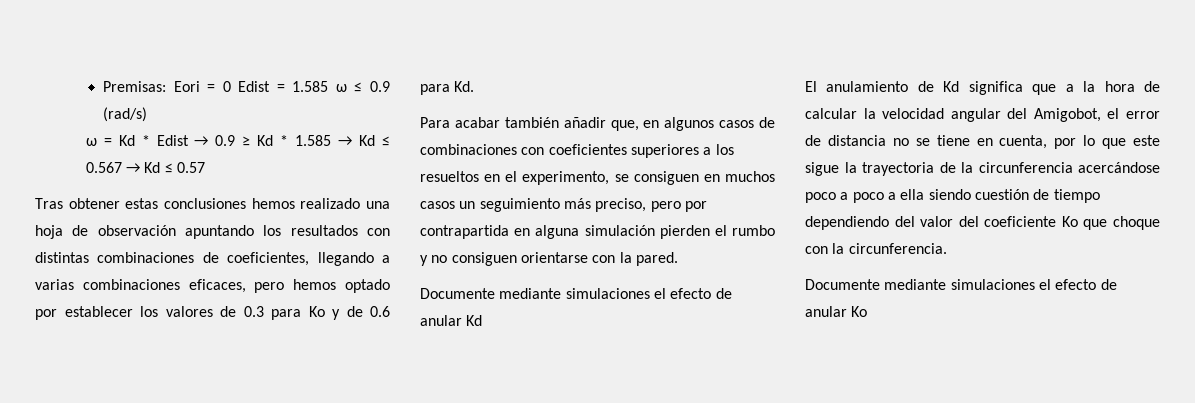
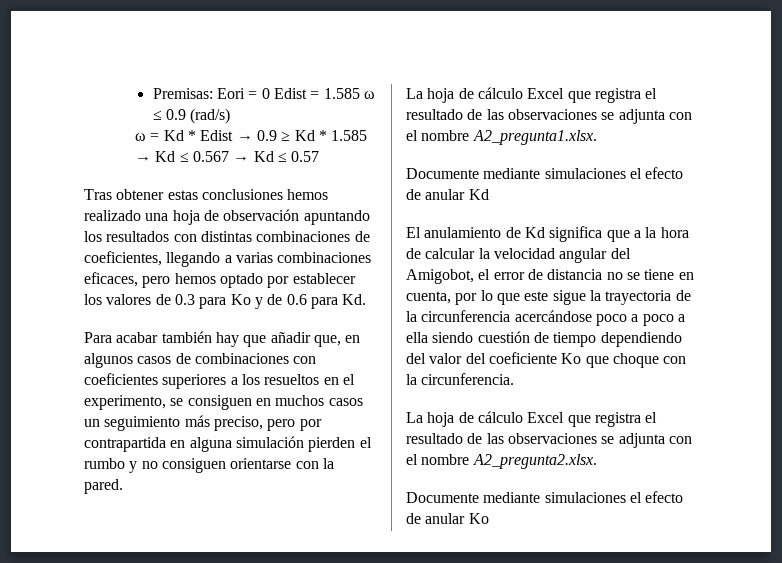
(559, 122) none -> [215,332,267,347] hay que
(678, 259) none -> [406,87,658,103] [406,109,692,124] [406,130,597,145] // La hoja de cálculo Excel que registra el resultado de las observaciones se adjunta con el nombre A2_pregunta1.xlsx.
(947, 248) none -> [406,411,658,427] [406,433,692,448] [406,454,597,469] // La hoja de cálculo Excel que registra el resultado de las observaciones se adjunta con el nombre A2_pregunta2.xlsx.

